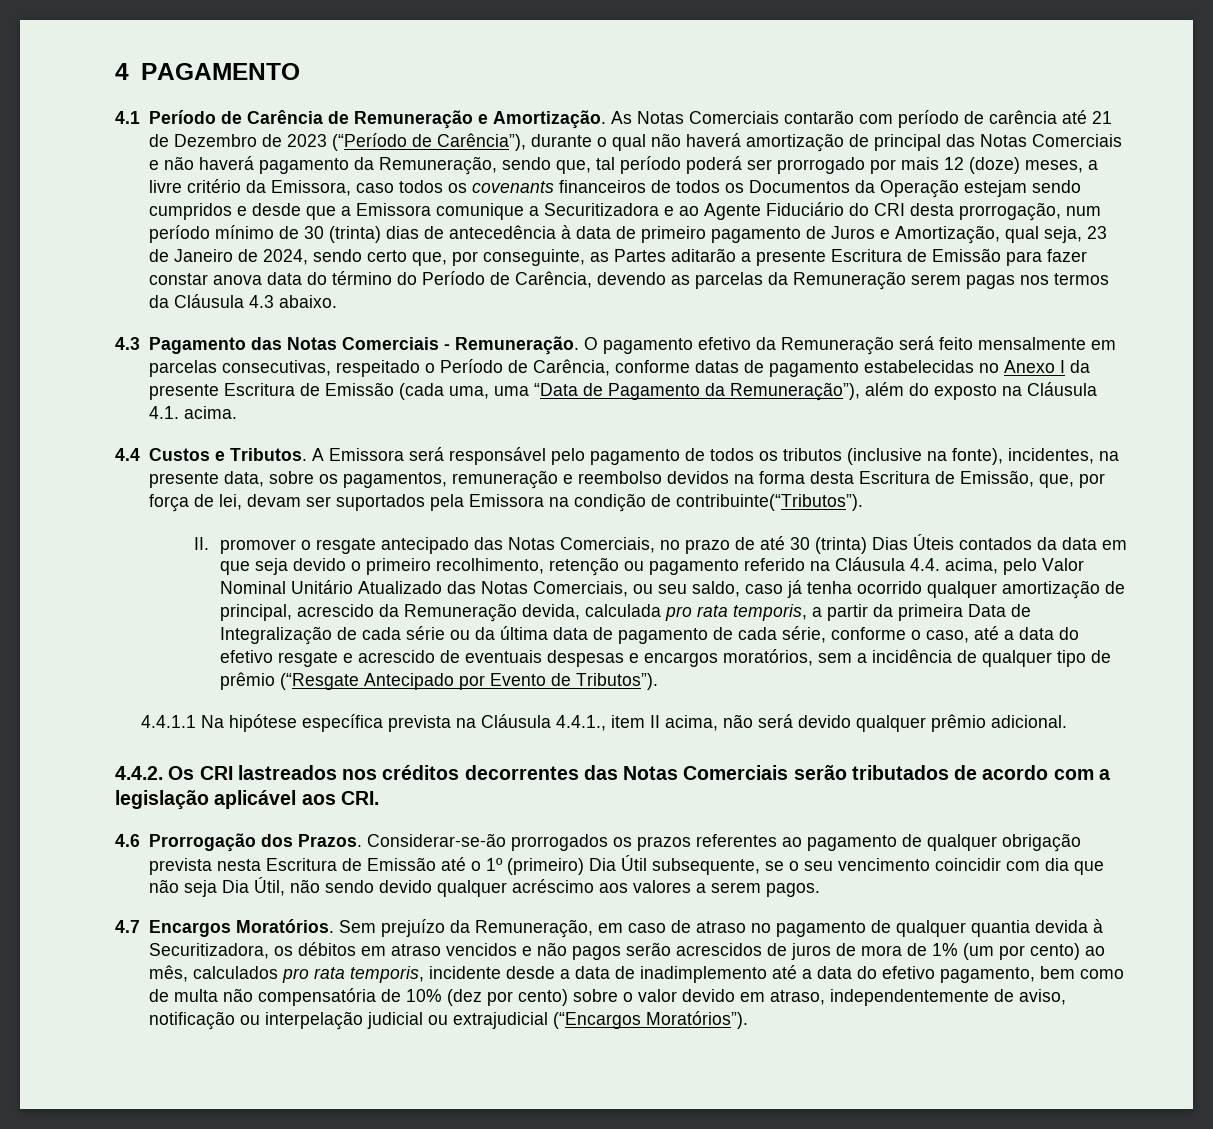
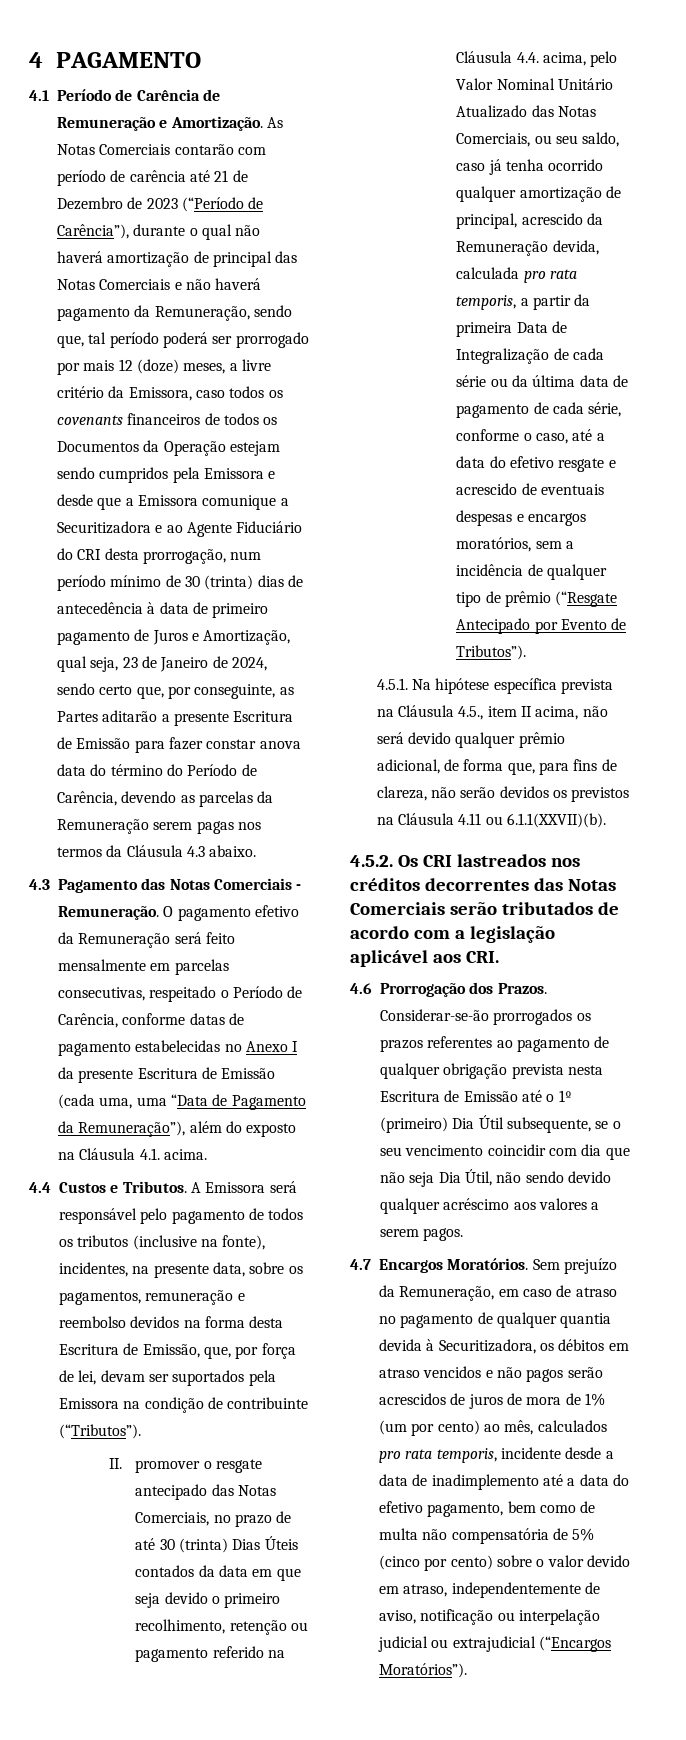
(232, 211) none -> [172,467,264,483] pela Emissora
[675,494,863,511] contribuinte(“Tributos”). -> [227,1397,309,1409] [59,1424,141,1439] contribuinte (“Tributos”).
[141,715,197,728] 4.4.1.1 -> [376,678,408,690] 4.5.1.
[556,715,607,731] 4.4.1., -> [458,706,484,720] 4.5.,
[991,715,1068,728] [115,766,163,780] adicional. // 4.4.2. -> [376,759,617,775] [376,786,630,802] [376,813,606,828] [350,855,393,867] adicional, de forma que, para fins de clareza, não serão devidos os previstos na Cláusula 4.11 ou 6.1.1(XXVII)(b). // 4.5.2.
[405,989,482,1006] 10% (dez -> [572,1528,595,1541] [379,1555,420,1570] 5% (cinco

